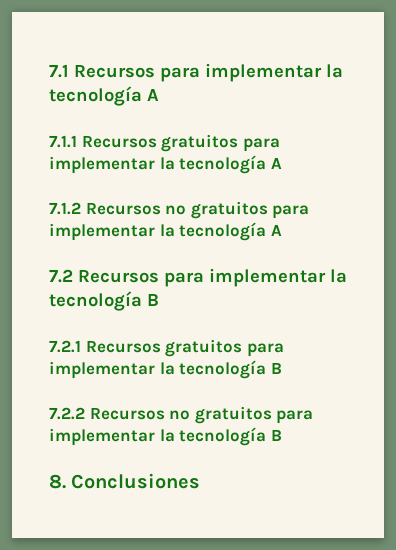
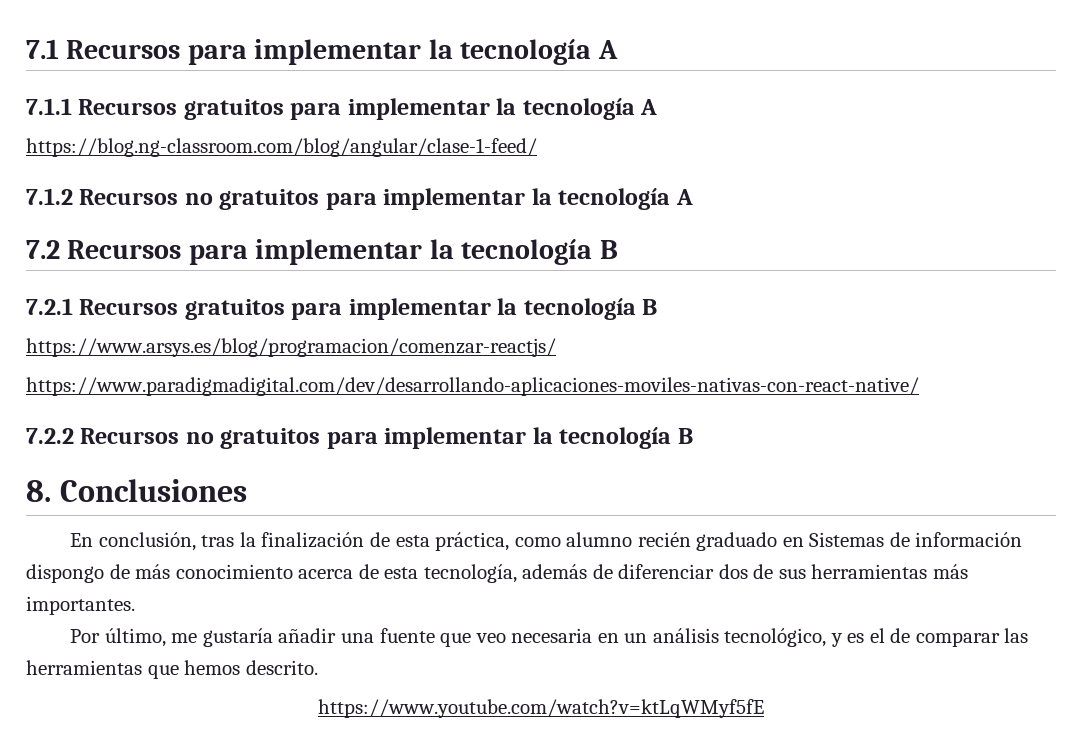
(282, 163) none -> [26,138,537,157] // https://blog.ng-classroom.com/blog/angular/clase-1-feed/
(282, 368) none -> [26,338,556,357] [26,377,919,396] // https://www.arsys.es/blog/programacion/comenzar-reactjs/ // https://www.paradigmadigital.com/dev/desarrollando-aplicaciones-moviles-nativas-con-react-native/
(201, 481) none -> [70,532,1023,551] [26,564,969,583] [26,596,135,615] [70,628,1029,647] [26,660,318,679] [318,699,764,718] // En conclusión, tras la finalización de esta práctica, como alumno recién graduado en Sistemas de información dispongo de más conocimiento acerca de esta tecnología, además de diferenciar dos de sus herramientas más importantes. // Por último, me gustaría añadir una fuente que veo necesaria en un análisis tecnológico, y es el de comparar las herramientas que hemos descrito. // https://www.youtube.com/watch?v=ktLqWMyf5fE

